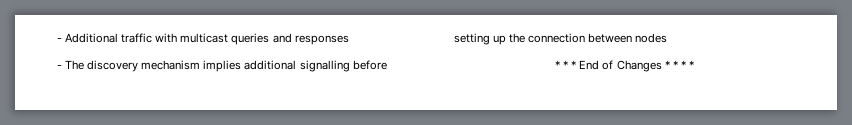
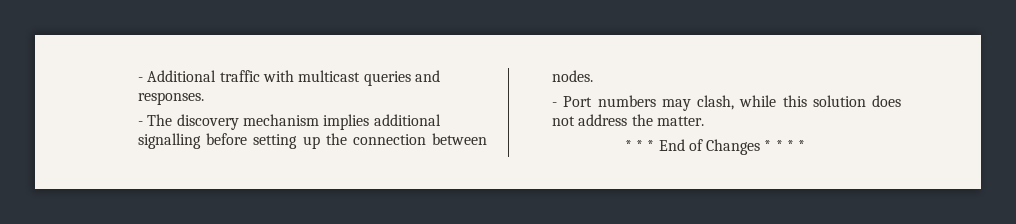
[294,35,349,45] responses -> [138,92,205,105] responses.
[635,33,668,43] nodes -> [552,70,594,82] [552,95,901,111] [552,114,704,126] nodes. // - Port numbers may clash, while this solution does not address the matter.

